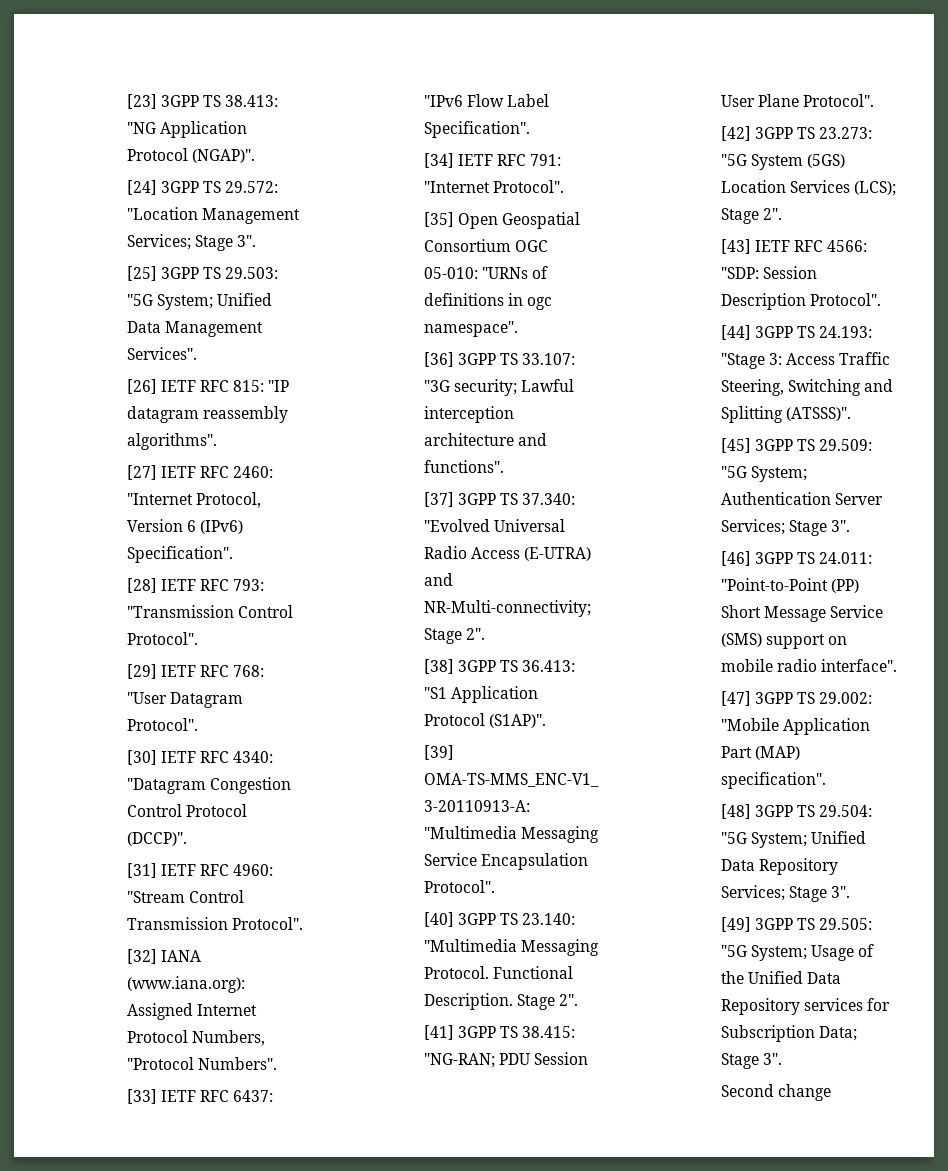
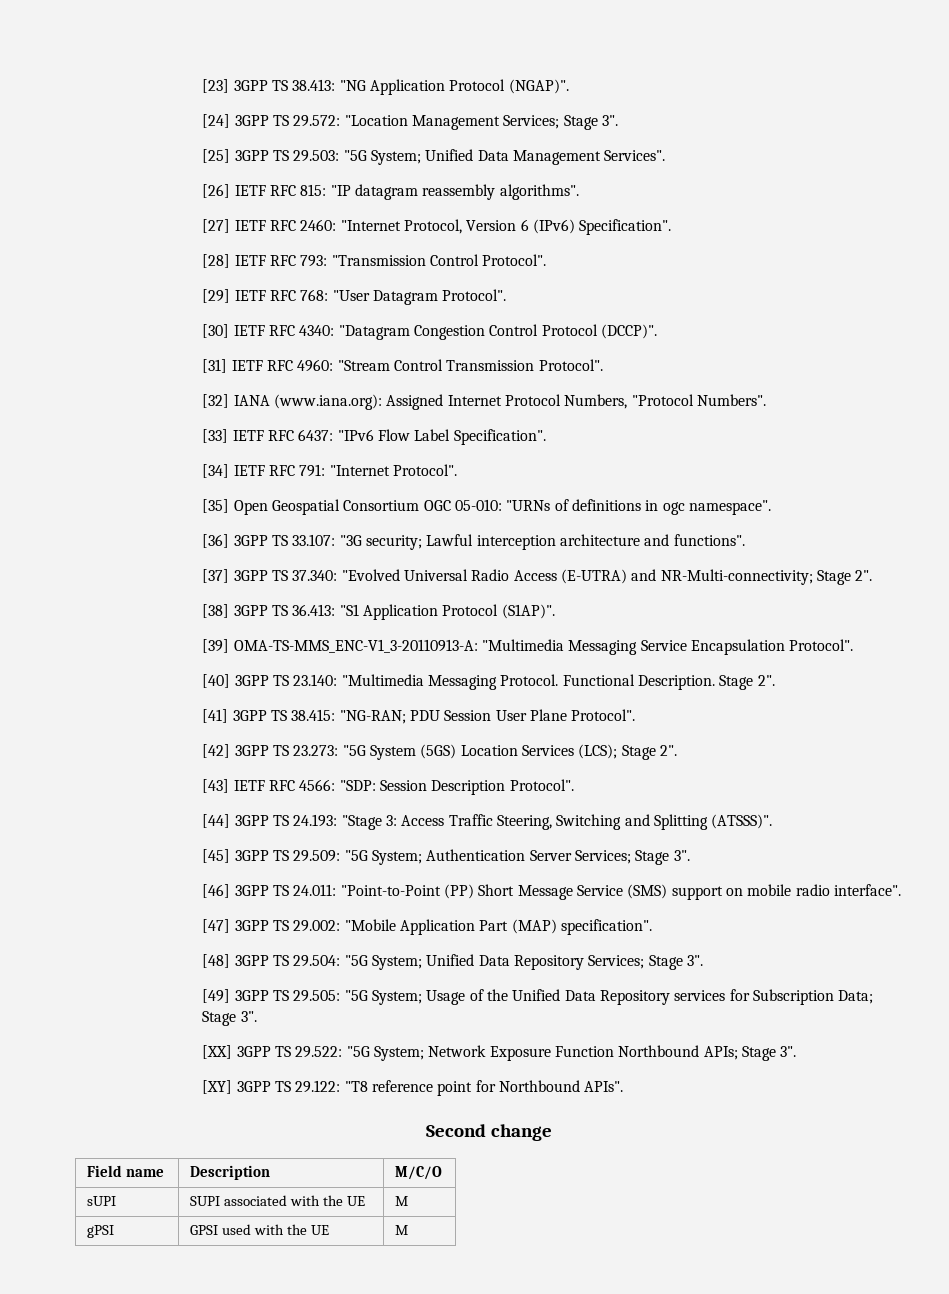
[720,1084,831,1101] Second change -> [202,1045,797,1061] [202,1080,624,1096] [426,1124,552,1141] [87,1165,165,1177] [190,1165,271,1180] [395,1166,443,1180] [87,1196,117,1206] [190,1195,365,1206] [395,1196,409,1206] [87,1225,115,1238] [190,1224,329,1235] [395,1225,409,1235] [XX] 3GPP TS 29.522: "5G System; Network Exposure Function Northbound APIs; Stage 3". // [XY] 3GPP TS 29.122: "T8 reference point for Northbound APIs". // Second change // Field name | Description | M/C/O // sUPI | SUPI associated with the UE | M // gPSI | GPSI used with the UE | M

